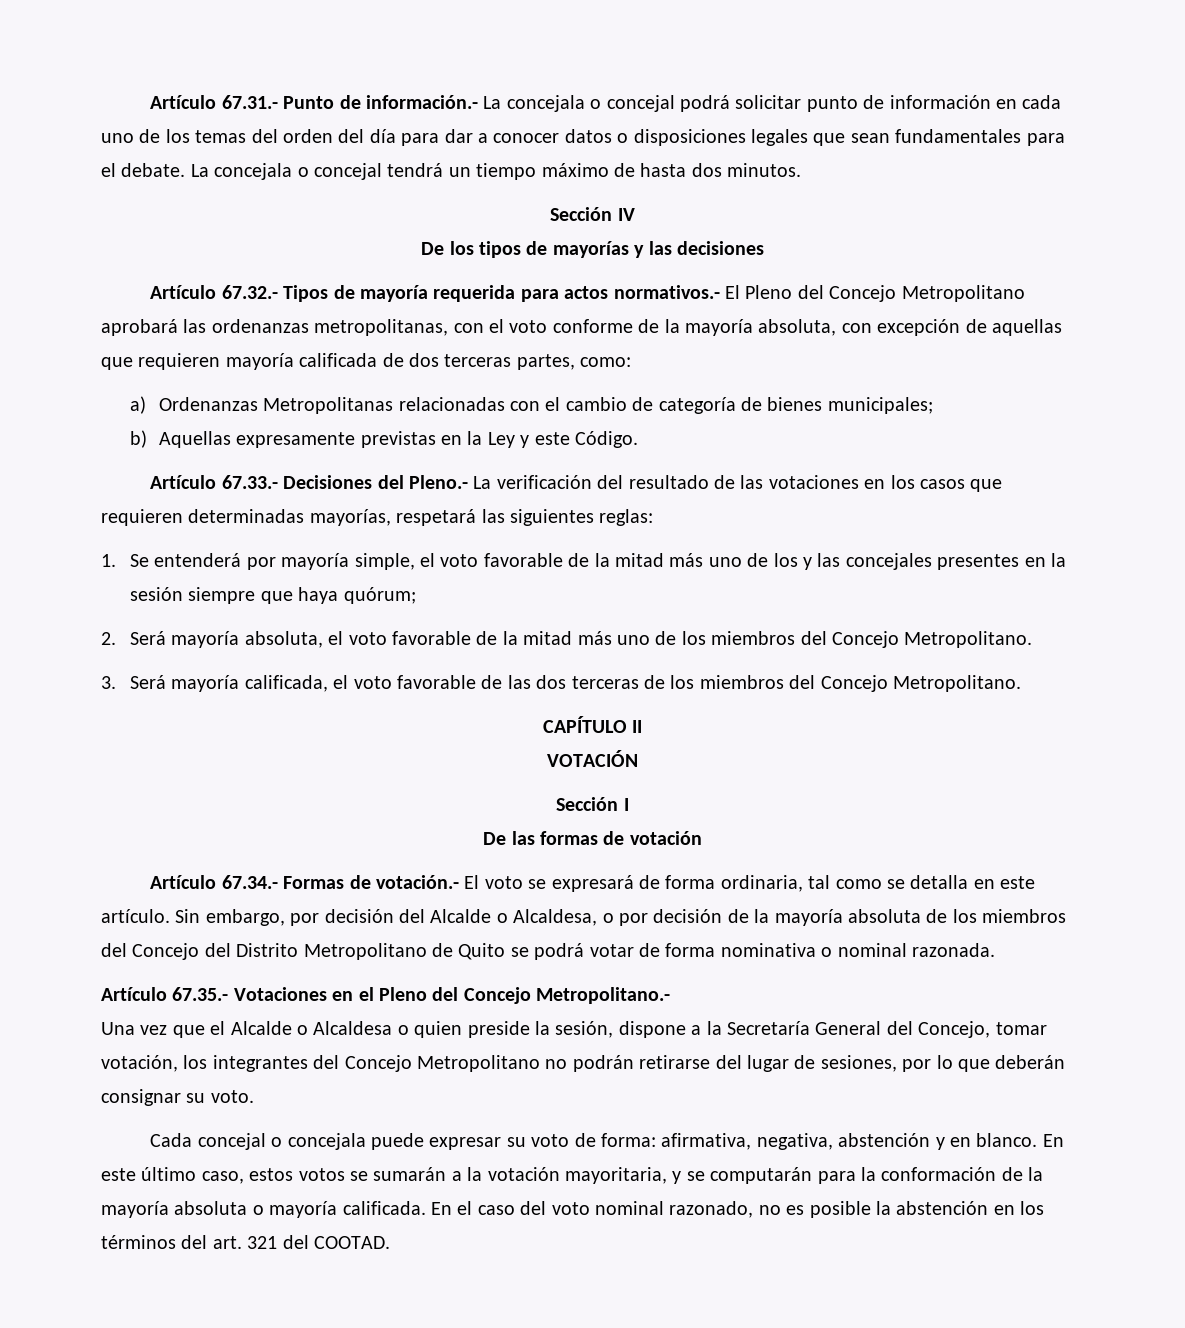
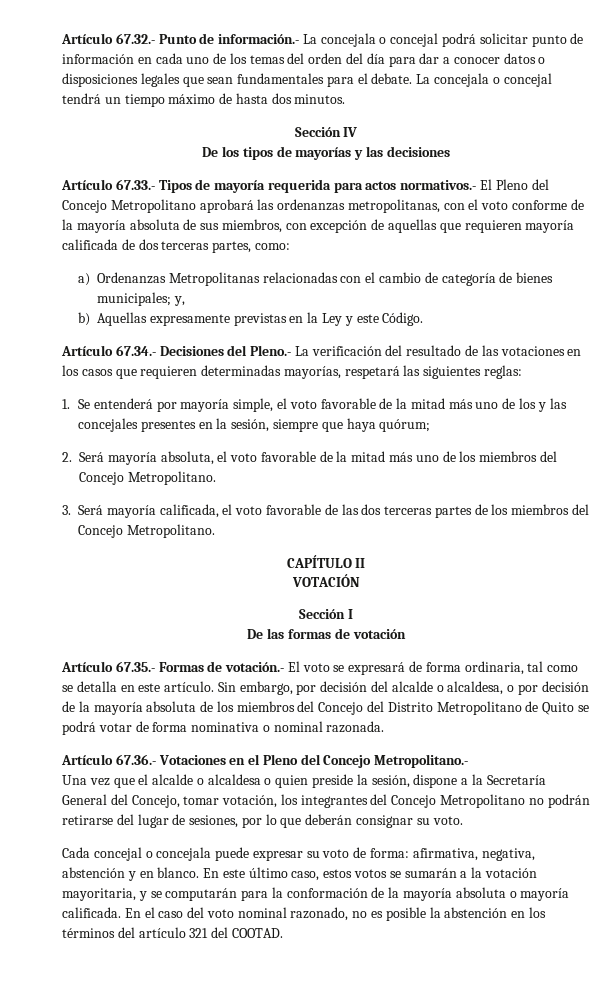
[150,95,278,109] Artículo 67.31.- -> [61,33,155,44] Artículo 67.32.-
[221,285,278,299] 67.32.- -> [115,179,155,190] 67.33.-
[758,319,837,336] absoluta, -> [129,219,282,233] absoluta de sus miembros,
(933, 405) none -> [173,296,185,306] y,
[221,475,278,489] 67.33.- -> [115,345,156,356] 67.34.-
[129,587,183,601] sesión -> [231,419,270,432] sesión,
(639, 682) none -> [434,506,472,518] partes
[221,875,278,889] 67.34.- -> [115,661,155,672] 67.35.-
[430,909,598,926] Alcalde o Alcaldesa, -> [391,681,504,695] alcalde o alcaldesa,
[172,987,229,1001] 67.35.- -> [115,754,156,765] 67.36.-
[230,1021,393,1035] Alcalde o Alcaldesa -> [152,774,261,785] alcalde o alcaldesa
[212,1236,242,1249] art. -> [138,927,186,938] artículo

